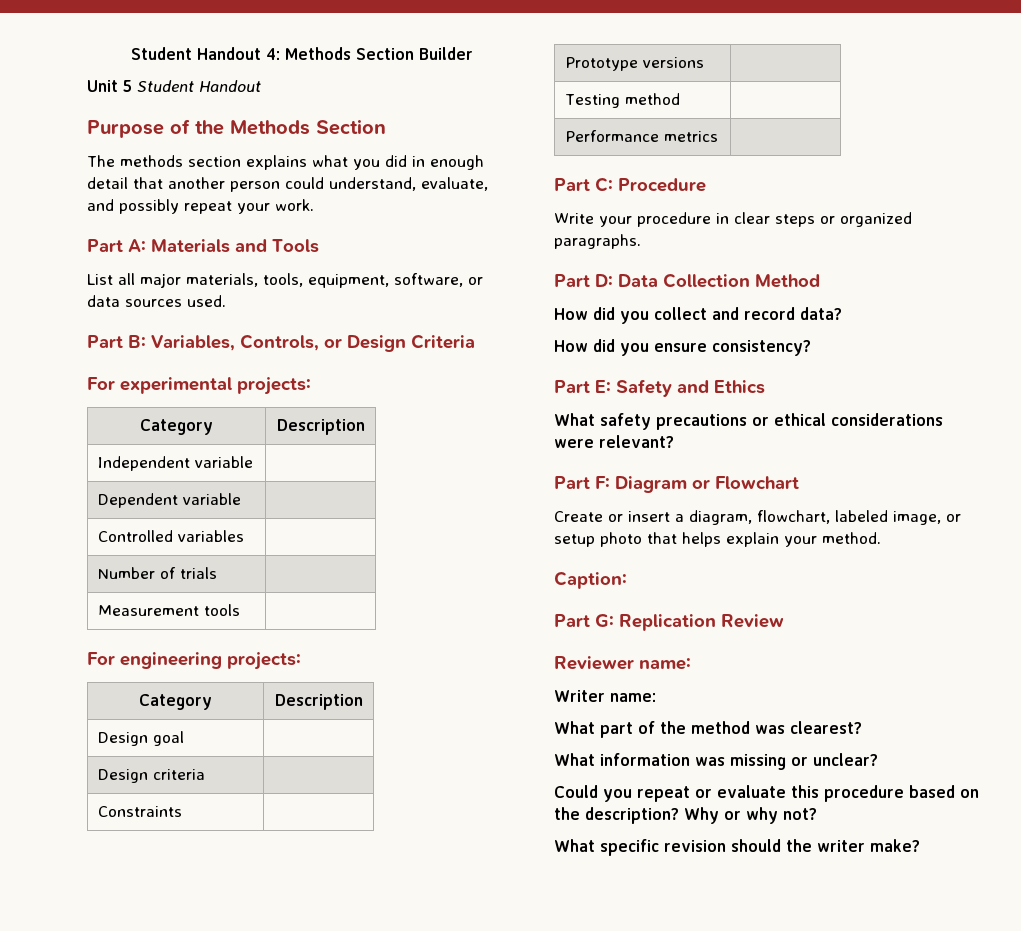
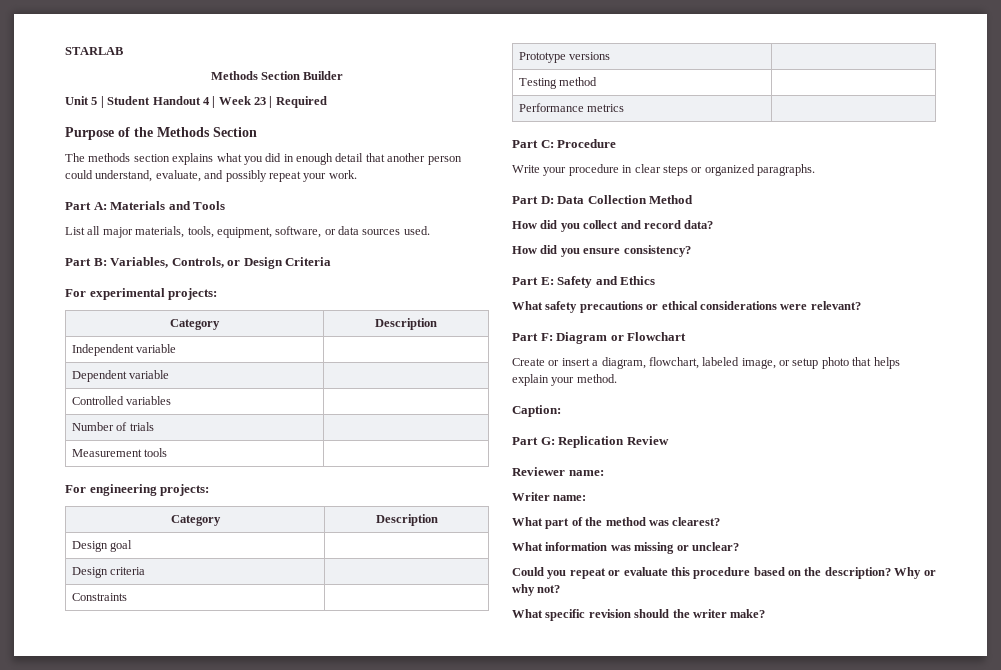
[131,47,280,60] Student Handout 4: -> [65,47,123,55] STARLAB //
[137,80,261,92] Student Handout -> [100,96,327,108] | Student Handout 4 | Week 23 | Required

